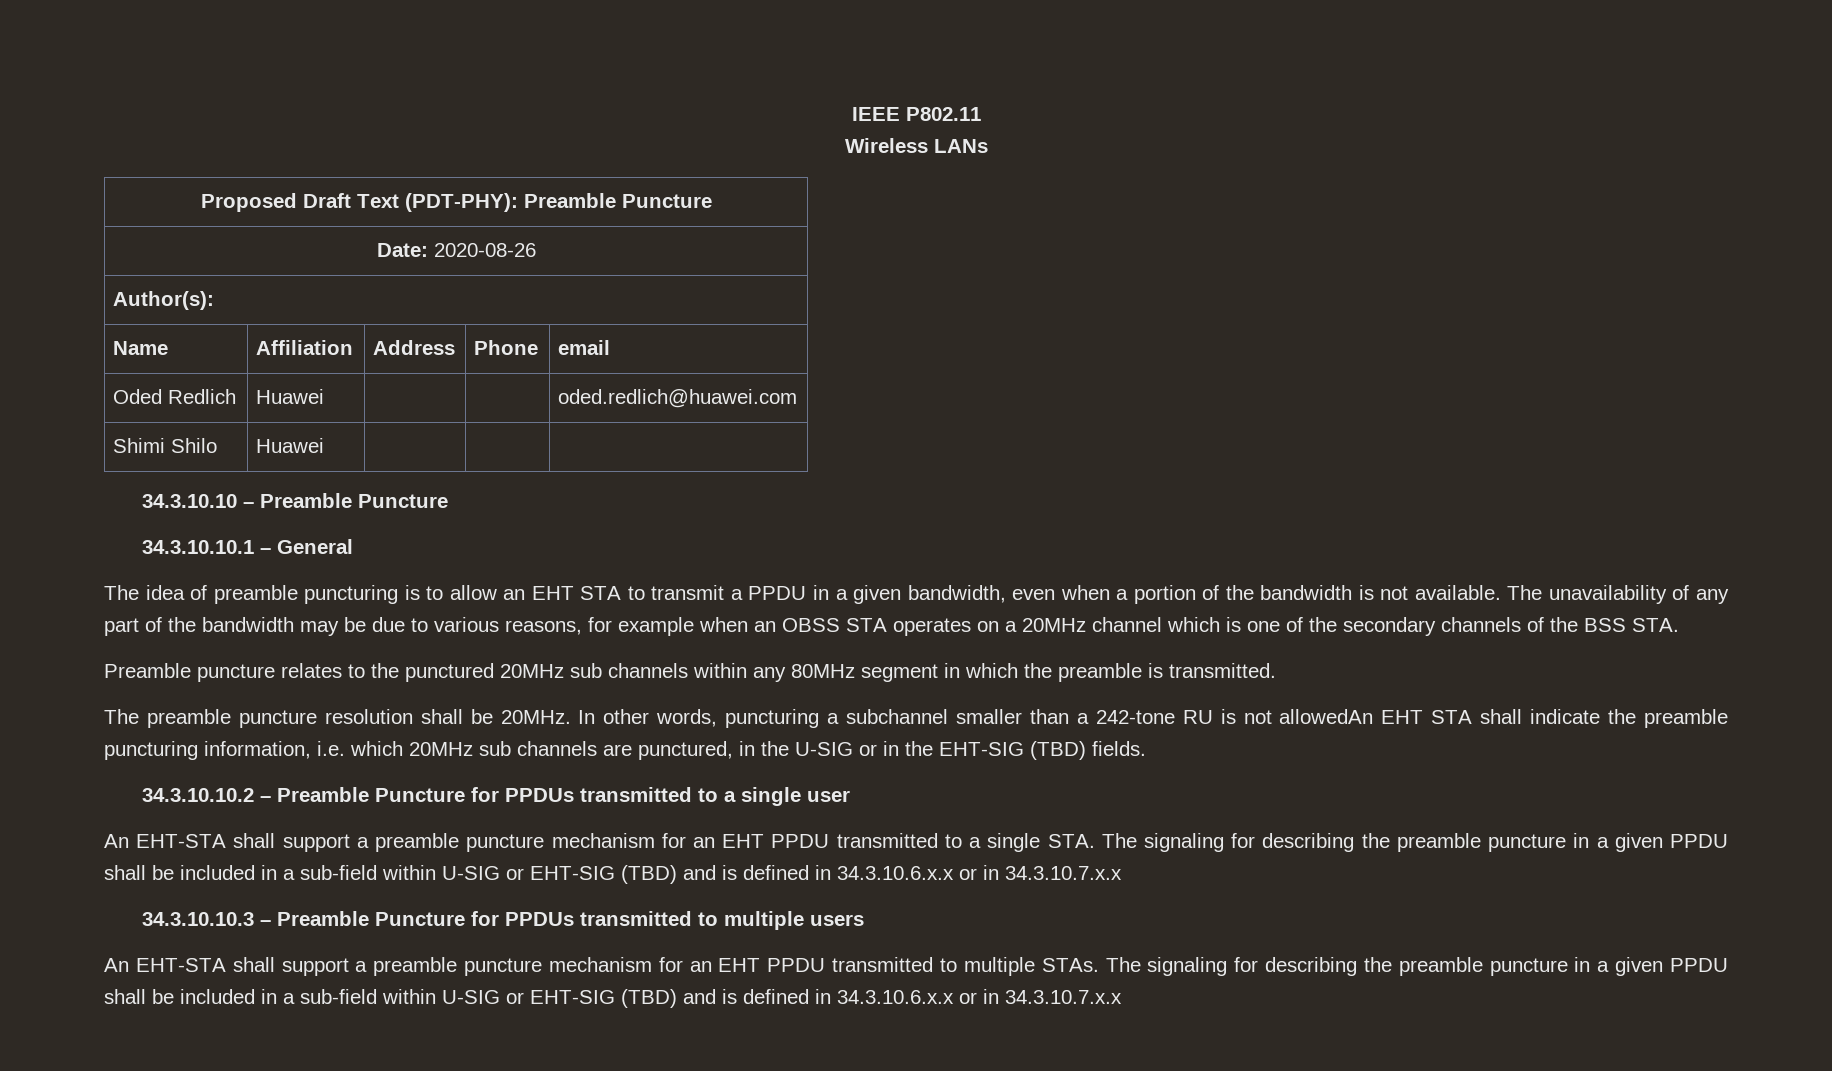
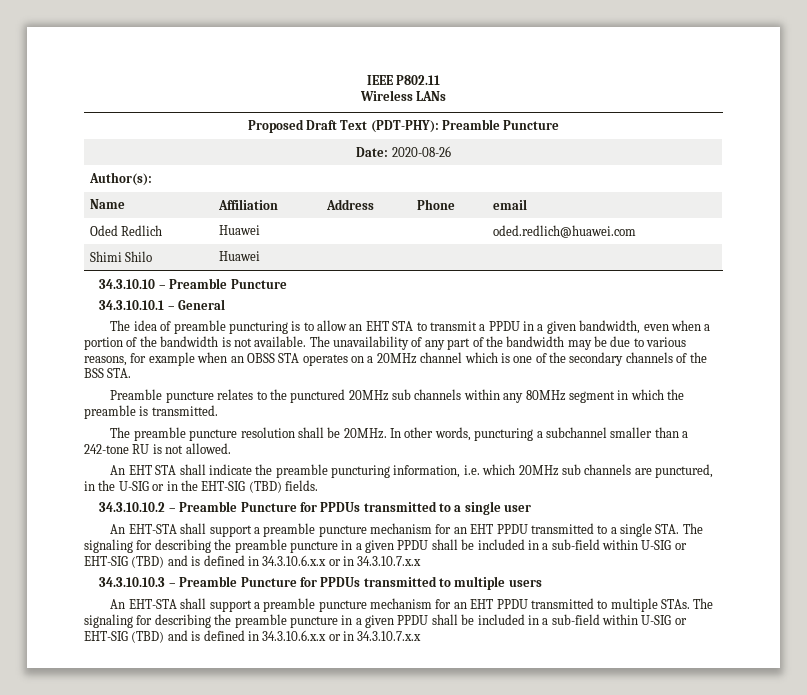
[1279,709,1374,724] allowedAn -> [185,443,231,454] [110,465,126,475] allowed. // An

